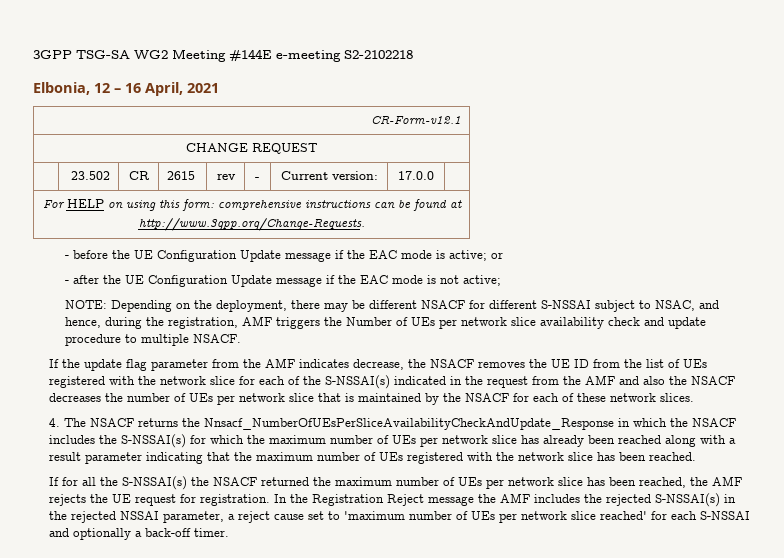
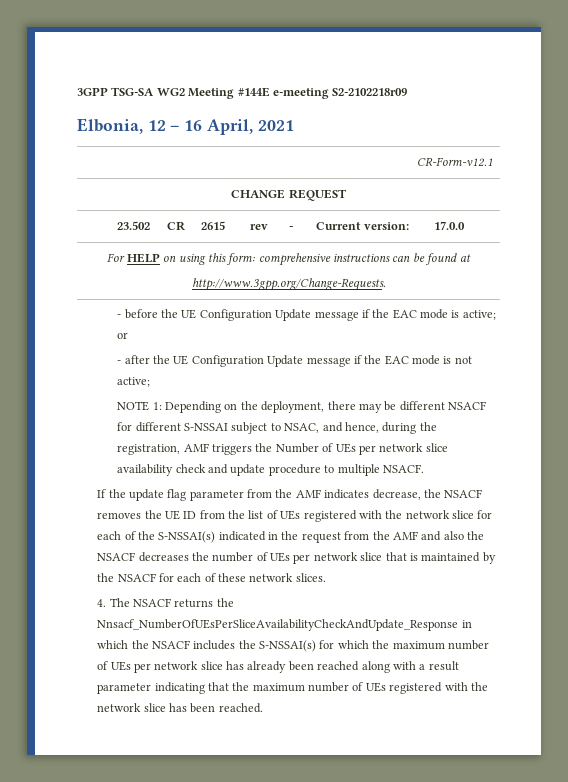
[344,50,413,59] S2-2102218 -> [332,88,408,96] S2-2102218r09
[65,300,108,309] NOTE: -> [117,401,162,411] NOTE 1:
[49,476,743,490] [49,493,737,507] [49,511,751,523] [49,528,230,540] // If for all the S-NSSAI(s) the NSACF returned the maximum number of UEs per network slice has been reached, the AMF rejects the UE request for registration. In the Registration Reject message the AMF includes the rejected S-NSSAI(s) in the rejected NSSAI parameter, a reject cause set to 'maximum number of UEs per network slice reached' for each S-NSSAI and optionally a back-off timer. -> (263, 708) none

